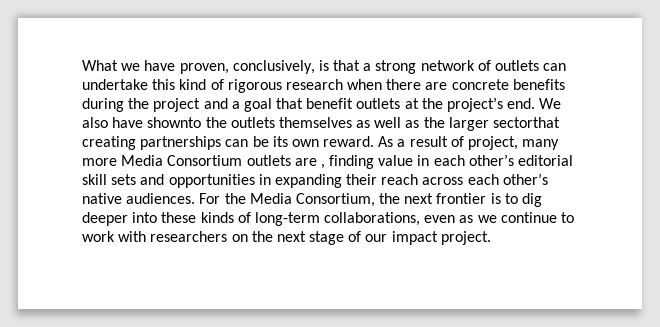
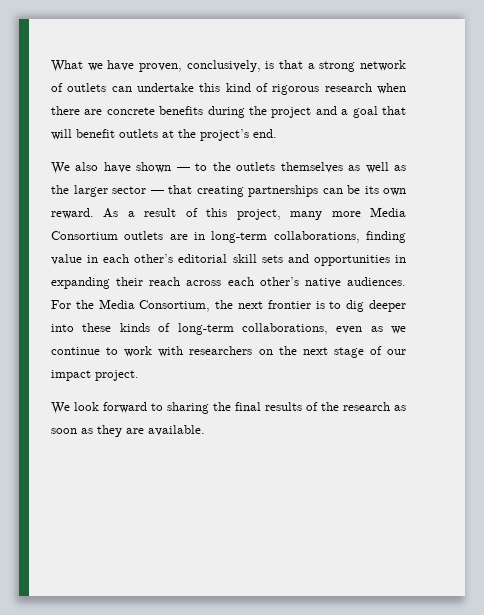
(304, 103) none -> [51,129,72,140] will
(536, 103) none -> (277, 133) //
[147,117,202,128] shownto -> [136,162,208,173] shown — to
[493,117,561,128] sectorthat -> [112,185,192,194] sector — that
(464, 141) none -> [206,208,228,217] this
[320,164,325,169] , -> [194,231,360,243] in long-term collaborations,
(491, 238) none -> [51,402,406,414] [51,425,205,437] // We look forward to sharing the final results of the research as soon as they are available.

